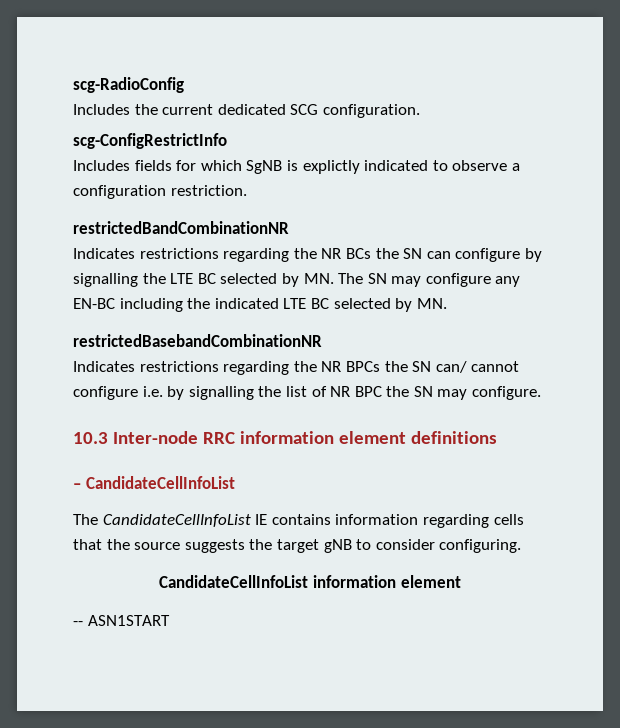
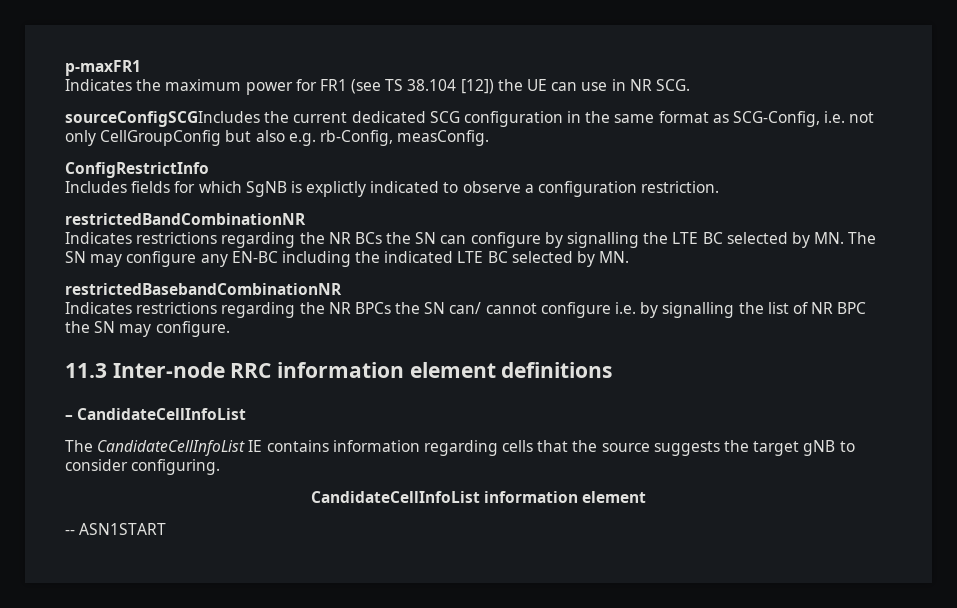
[73,77,184,93] [73,104,420,118] [73,133,227,149] scg-RadioConfig // Includes the current dedicated SCG configuration. // scg-ConfigRestrictInfo -> [65,60,141,76] [65,79,690,95] [65,111,875,127] [65,130,490,146] [65,162,209,178] p-maxFR1 // Indicates the maximum power for FR1 (see TS 38.104 [12]) the UE can use in NR SCG. // sourceConfigSCGIncludes the current dedicated SCG configuration in the same format as SCG-Config, i.e. not only CellGroupConfig but also e.g. rb-Config, measConfig. // ConfigRestrictInfo
[73,432,108,444] 10.3 -> [65,363,107,378] 11.3

